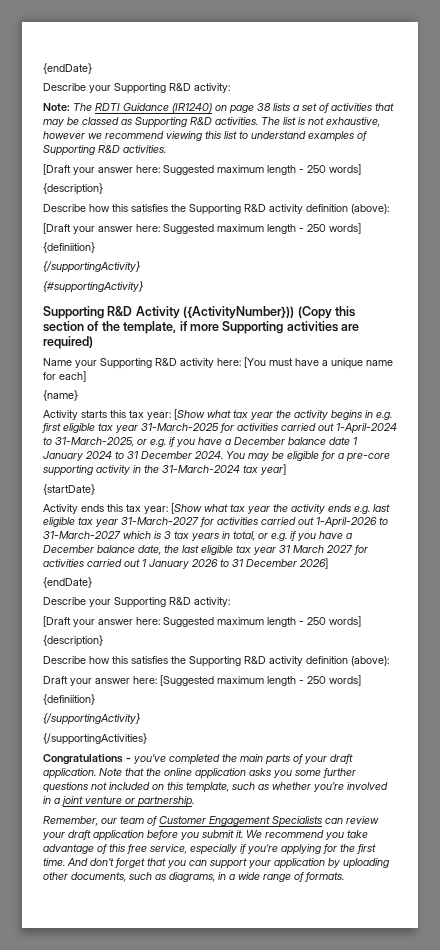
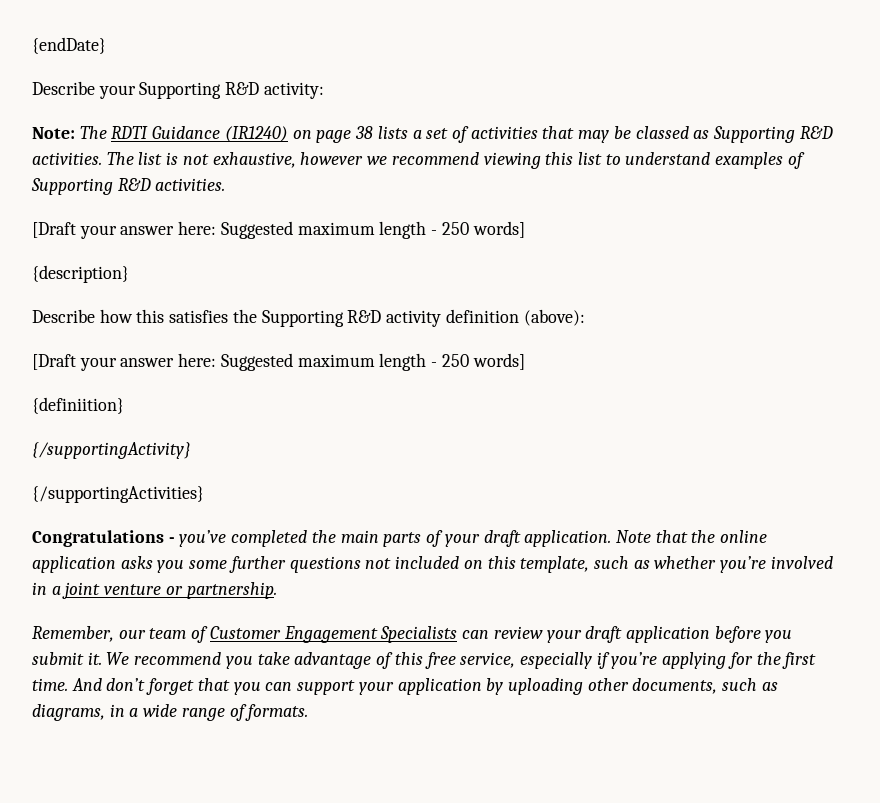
[43,281,143,293] [43,306,355,319] [43,321,359,334] [43,336,93,349] [43,357,393,369] [43,371,86,382] [43,390,78,401] [43,409,392,420] [42,423,397,434] [43,437,358,447] [43,451,390,462] [43,464,286,476] [43,484,95,495] [43,503,390,514] [43,517,388,528] [43,531,352,541] [43,545,368,555] [43,558,328,569] [43,577,92,588] [43,597,230,608] [43,616,361,627] [43,635,103,647] [43,656,389,667] [43,675,361,686] [43,694,95,705] [43,713,140,725] // {#supportingActivity} // Supporting R&D Activity ({ActivityNumber})) (Copy this section of the template, if more Supporting activities are required) // Name your Supporting R&D activity here: [You must have a unique name for each] // {name} // Activity starts this tax year: [Show what tax year the activity begins in e.g. first eligible tax year 31-March-2025 for activities carried out 1-April-2024 to 31-March-2025, or e.g. if you have a December balance date 1 January 2024 to 31 December 2024. You may be eligible for a pre-core supporting activity in the 31-March-2024 tax year] // {startDate} // Activity ends this tax year: [Show what tax year the activity ends e.g. last eligible tax year 31-March-2027 for activities carried out 1-April-2026 to 31-March-2027 which is 3 tax years in total, or e.g. if you have a December balance date, the last eligible tax year 31 March 2027 for activities carried out 1 January 2026 to 31 December 2026] // {endDate} // Describe your Supporting R&D activity: // [Draft your answer here: Suggested maximum length - 250 words] // {description} // Describe how this satisfies the Supporting R&D activity definition (above): // Draft your answer here: [Suggested maximum length - 250 words] // {definiition} // {/supportingActivity} -> (191, 450) none

